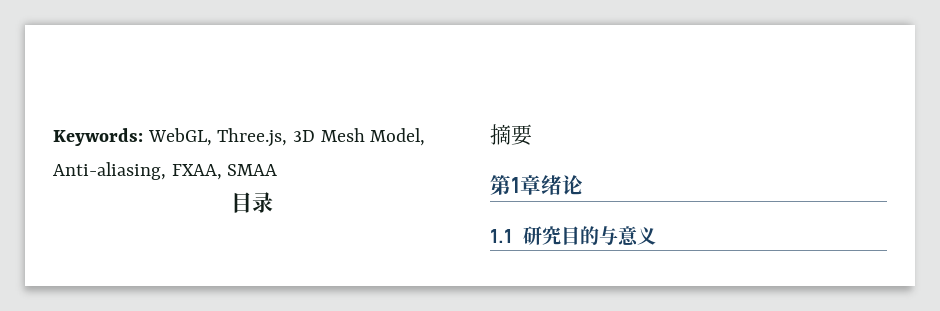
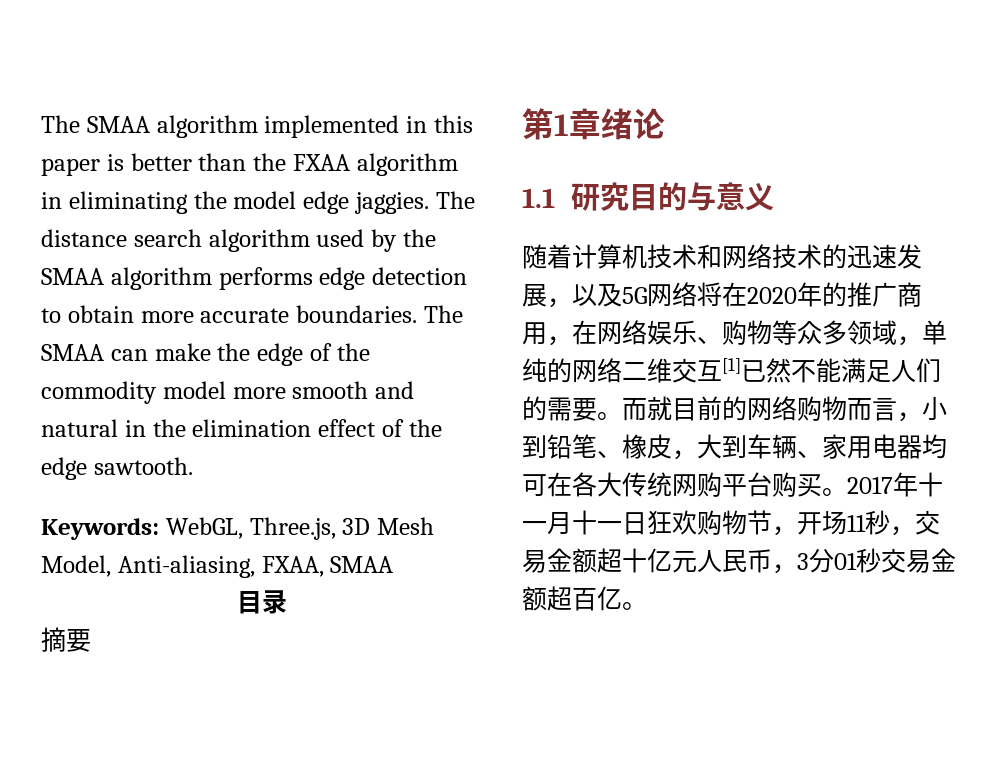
(53, 137) none -> [41,115,473,138] [41,153,458,176] [41,191,475,214] [41,229,436,252] [41,267,467,290] [41,305,463,323] [41,343,370,366] [41,381,414,404] [41,419,442,437] [41,457,193,480] The SMAA algorithm implemented in this paper is better than the FXAA algorithm in eliminating the model edge jaggies. The distance search algorithm used by the SMAA algorithm performs edge detection to obtain more accurate boundaries. The SMAA can make the edge of the commodity model more smooth and natural in the elimination effect of the edge sawtooth. //
(656, 236) none -> [522,244,922,269] [522,282,922,308] [522,320,947,346] [522,358,941,383] [522,396,947,422] [522,434,947,460] [522,472,943,497] [522,510,940,536] [522,548,956,574] [522,586,647,611] // 随着计算机技术和网络技术的迅速发展，以及5G网络将在2020年的推广商用，在网络娱乐、购物等众多领域，单纯的网络二维交互[1]已然不能满足人们的需要。而就目前的网络购物而言，小到铅笔、橡皮，大到车辆、家用电器均可在各大传统网购平台购买。2017年十一月十一日狂欢购物节，开场11秒，交易金额超十亿元人民币，3分01秒交易金额超百亿。

